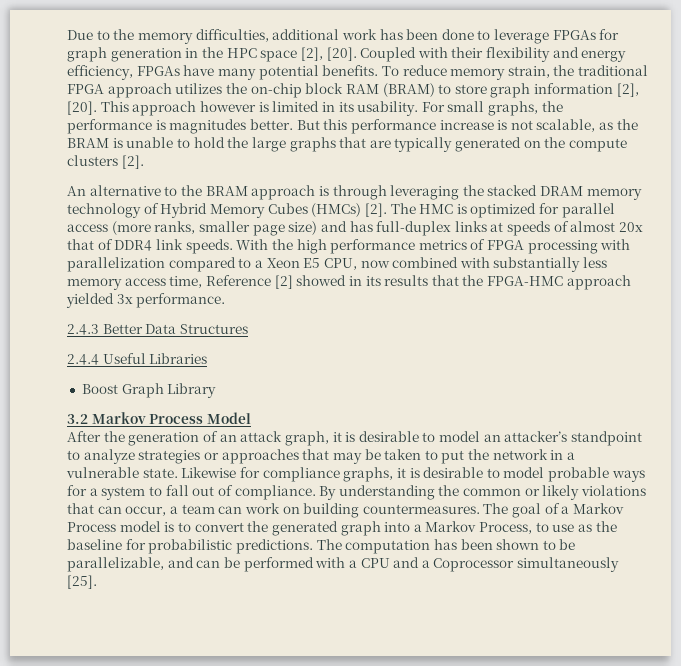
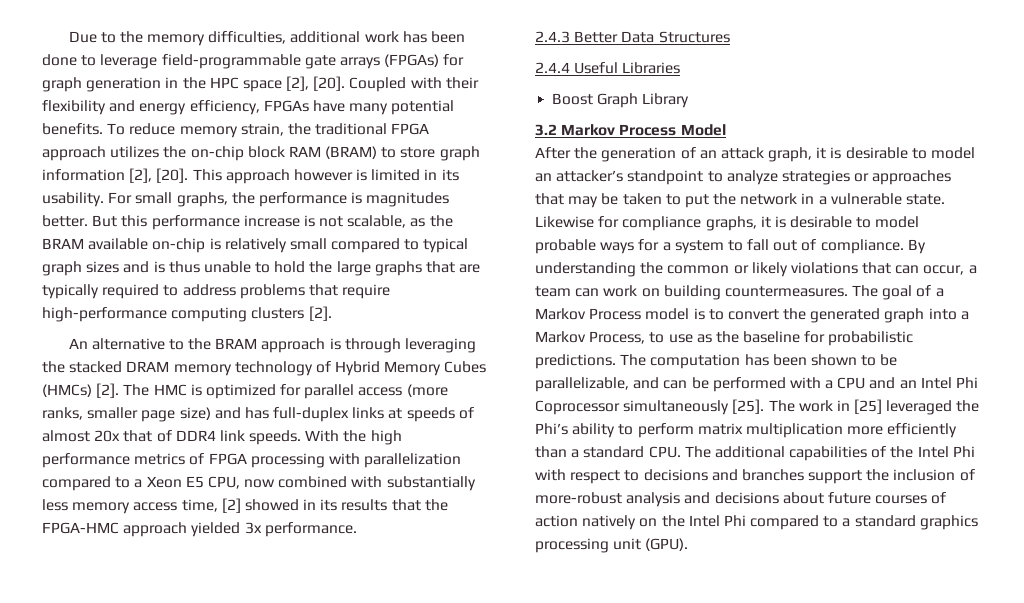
[552,30,596,40] FPGAs -> [161,54,440,69] field-programmable gate arrays (FPGAs)
[112,138,123,148] is -> [88,238,469,253] [42,261,200,276] available on-chip is relatively small compared to typical graph sizes and is thus
[455,137,628,152] generated on the compute -> [102,284,391,299] [42,307,248,322] required to address problems that require high-performance computing
[205,275,271,286] Reference -> (218, 505) none
[421,557,620,572] [67,575,97,589] a Coprocessor simultaneously [25]. -> [899,377,979,389] [535,399,980,415] [535,423,958,438] [535,446,975,461] [535,469,975,484] [535,492,947,507] [535,515,978,530] [535,538,689,553] an Intel Phi Coprocessor simultaneously [25]. The work in [25] leveraged the Phi’s ability to perform matrix multiplication more efficiently than a standard CPU. The additional capabilities of the Intel Phi with respect to decisions and branches support the inclusion of more-robust analysis and decisions about future courses of action natively on the Intel Phi compared to a standard graphics processing unit (GPU).

